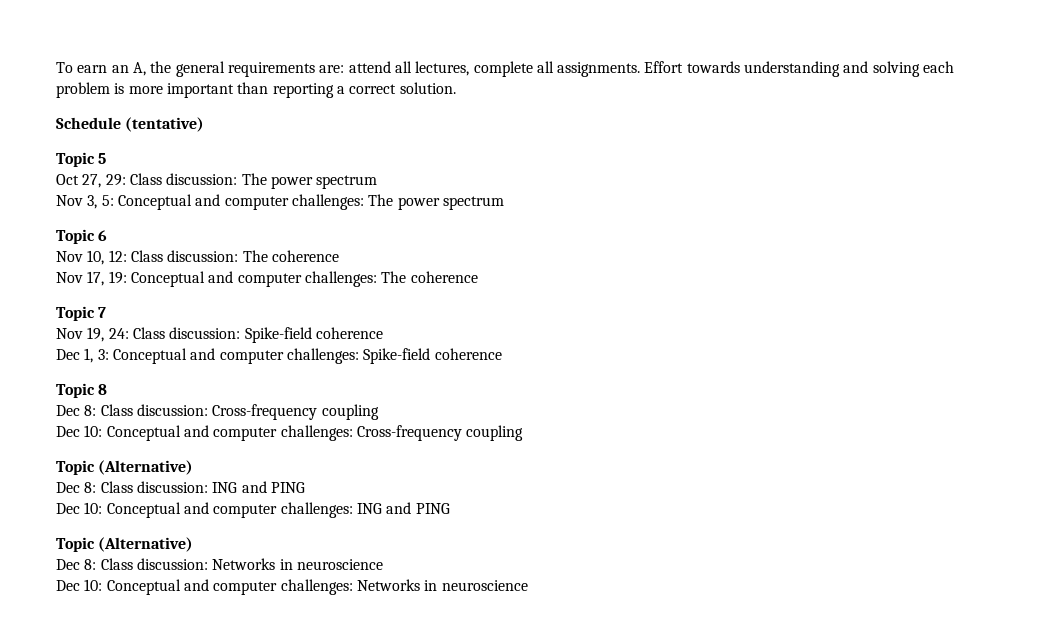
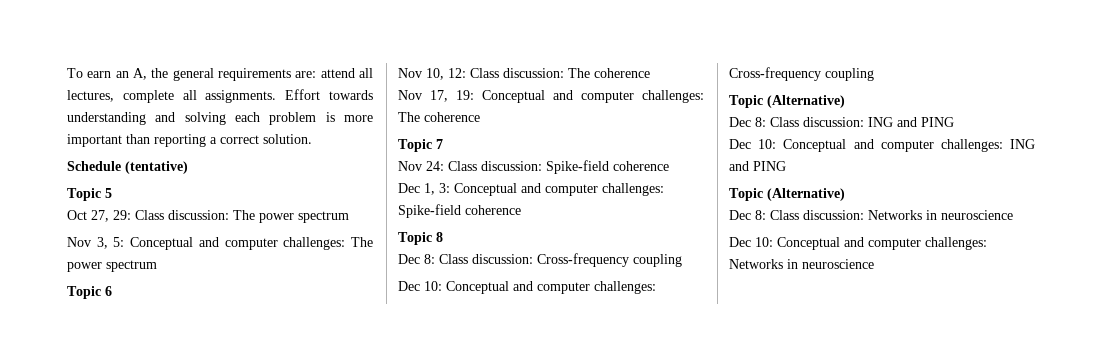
[87,327,105,342] 19, -> (422, 166) none

